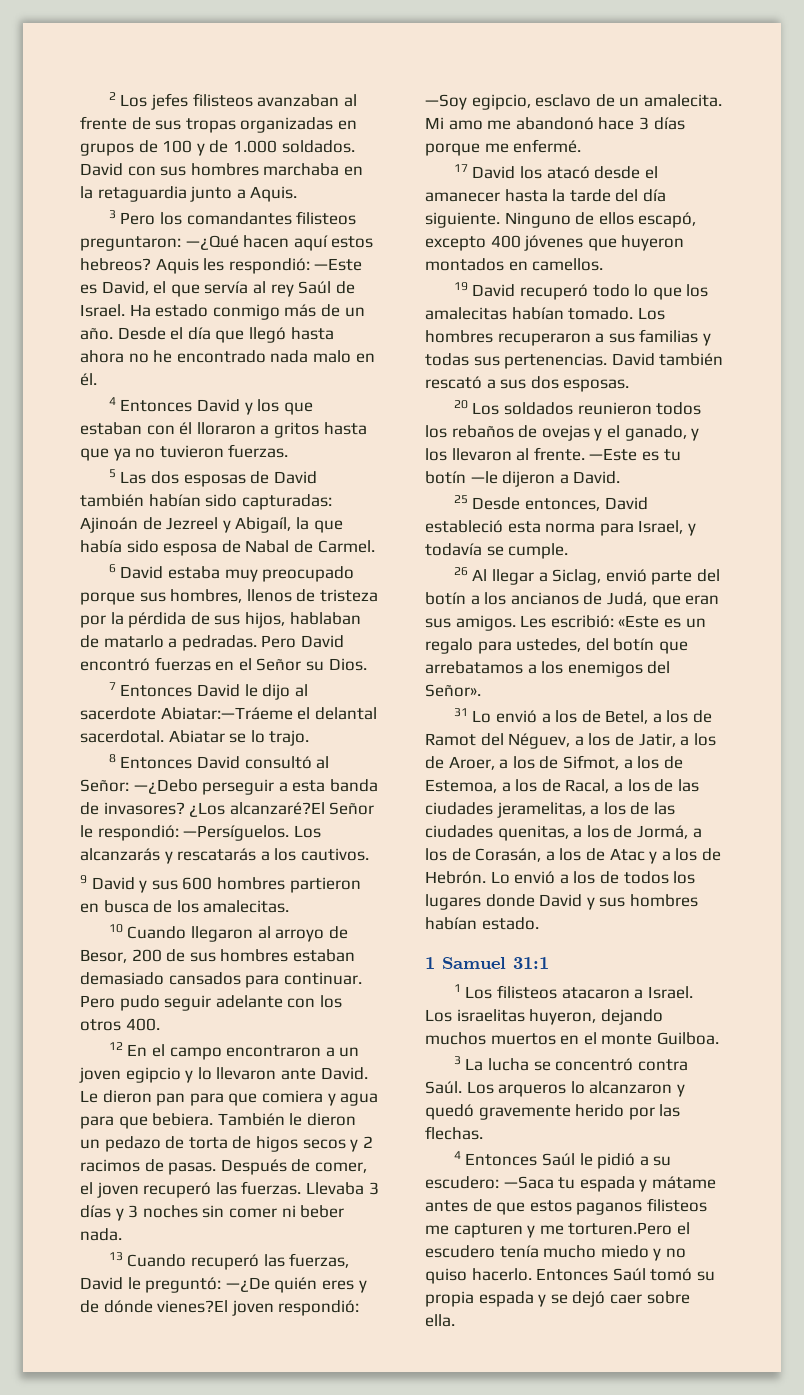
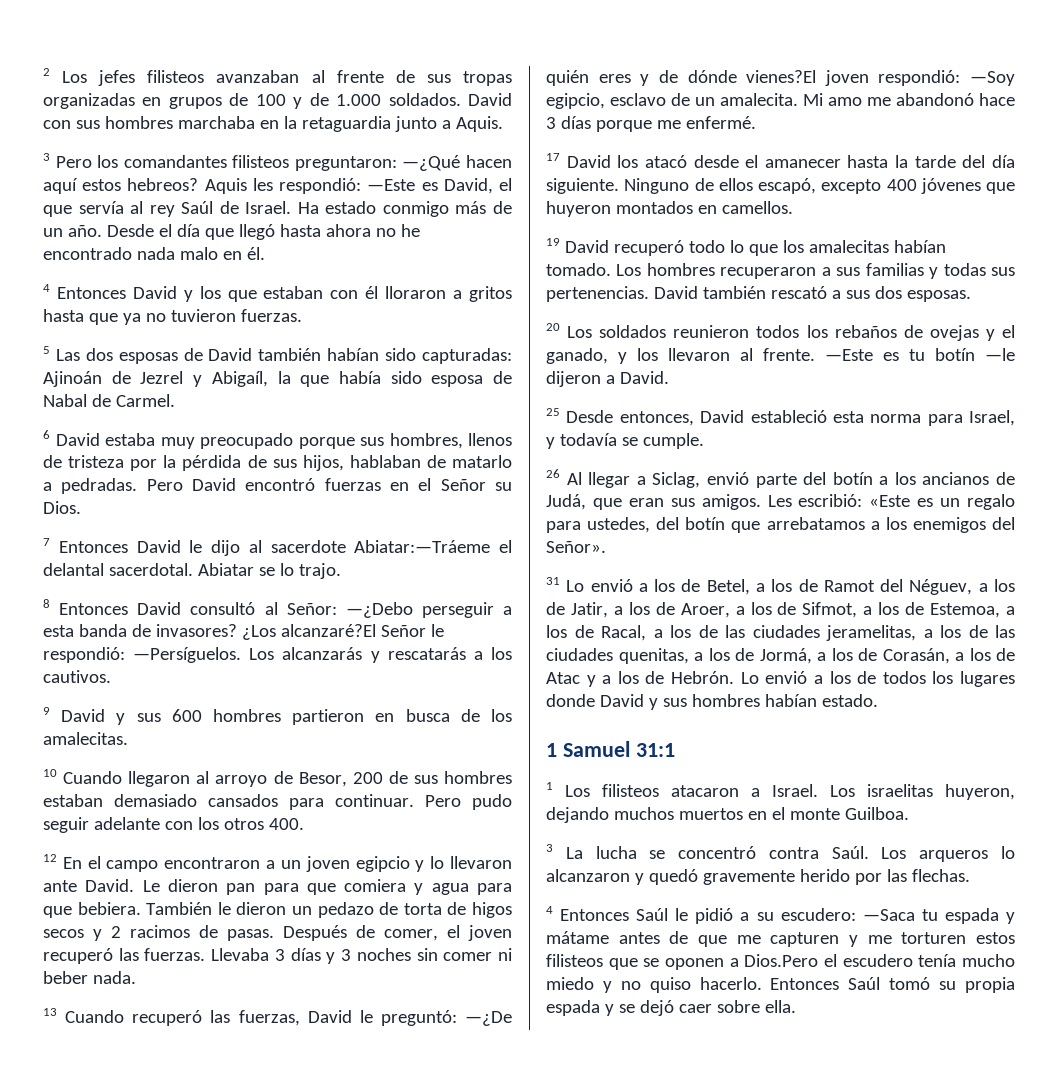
[166,517,219,530] Jezreel -> [140,371,184,384] Jezrel
[529,1198,707,1215] estos paganos filisteos -> (727, 941) none
[568,1222,673,1235] torturen.Pero -> [901,932,1015,944] [546,954,819,970] torturen estos filisteos que se oponen a Dios.Pero

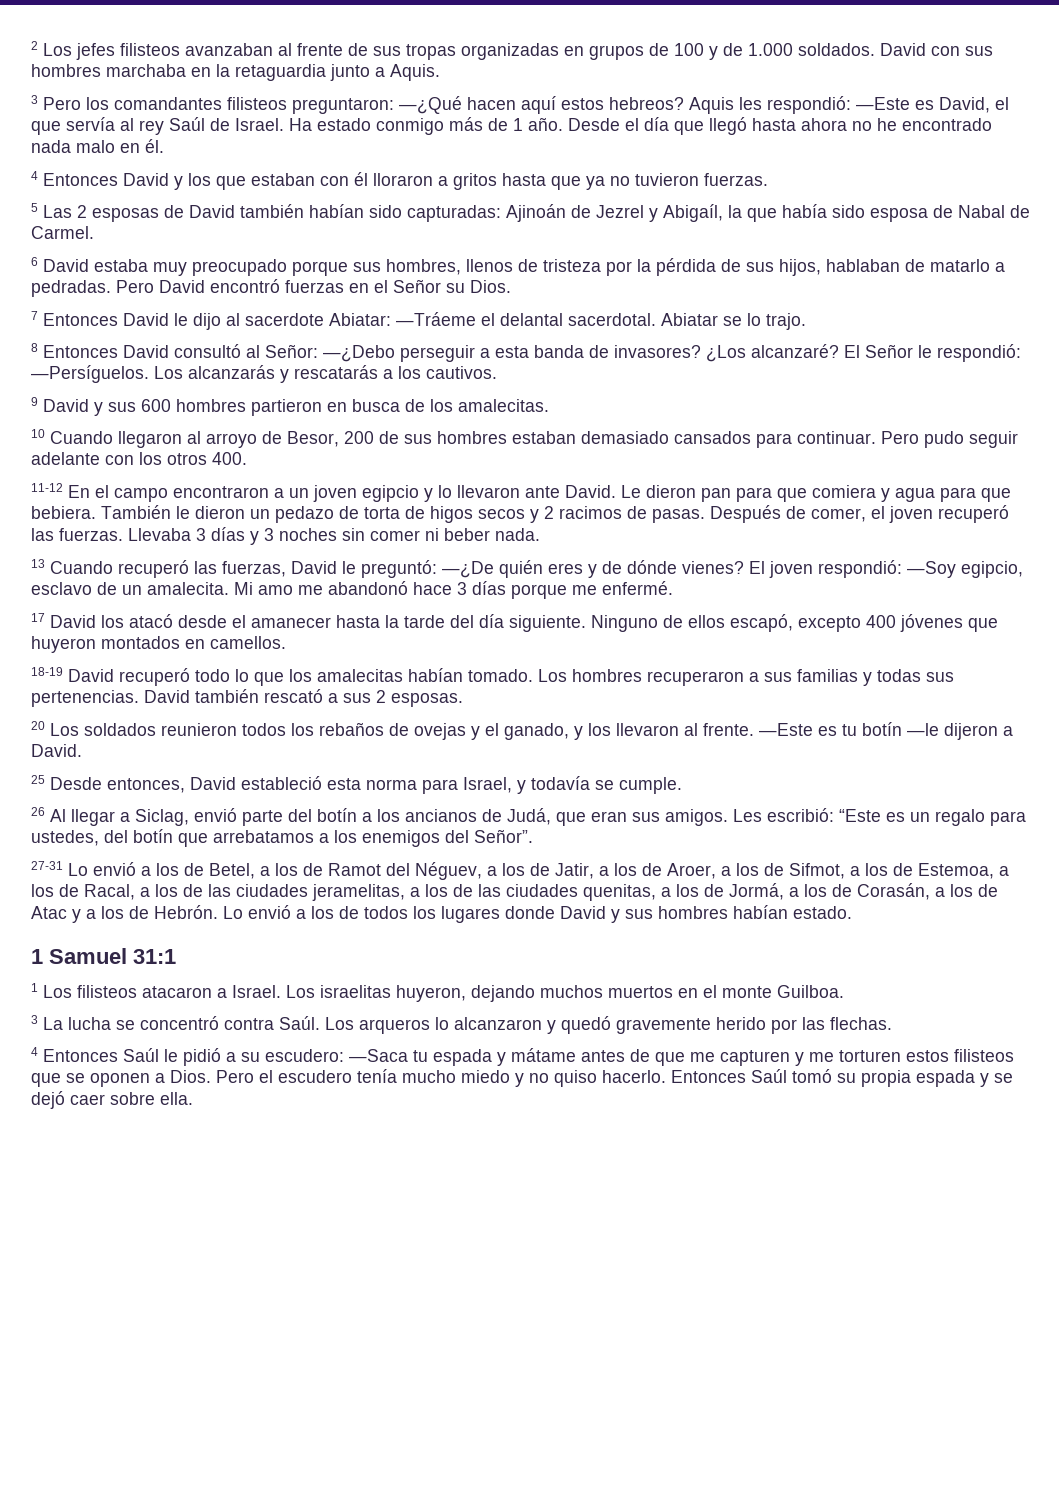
[43,228,63,237] un -> [513,118,523,131] 1
[85,348,113,361] dos -> [77,205,87,218] 2
[354,540,491,553] Abiatar:—Tráeme -> [329,312,476,326] Abiatar: —Tráeme
[280,624,376,637] alcanzaré?El -> [751,344,860,358] alcanzaré? El
[43,854,57,862] 12 -> [31,483,63,492] 11-12
[746,70,817,83] vienes?El -> [682,561,765,574] vienes? El
[546,238,560,246] 19 -> [31,667,63,676] 18-19
[874,286,902,299] dos -> [376,690,386,703] 2
[869,495,911,507] «Este -> [839,809,881,822] “Este
[546,541,606,553] [546,577,560,585] Señor». // 31 -> [474,829,533,843] [31,861,63,870] Señor”. // 27-31
[744,954,819,967] Dios.Pero -> [170,1070,254,1083] Dios. Pero

